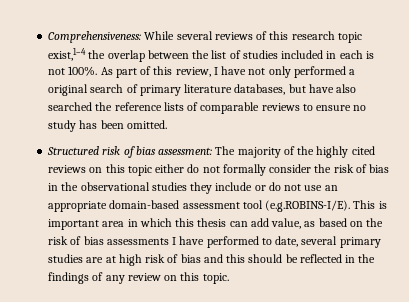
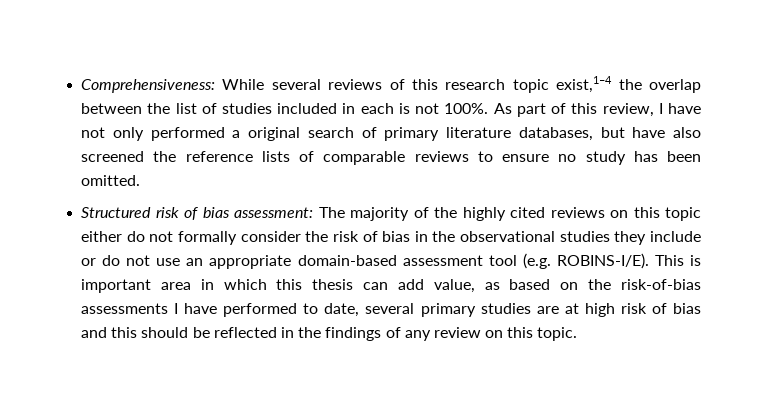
[48,102,93,111] searched -> [81,151,145,162] screened
[265,200,351,212] (e.g.ROBINS-I/E). -> [522,253,649,269] (e.g. ROBINS-I/E).
[48,236,104,245] risk of bias -> [621,279,702,290] risk-of-bias

